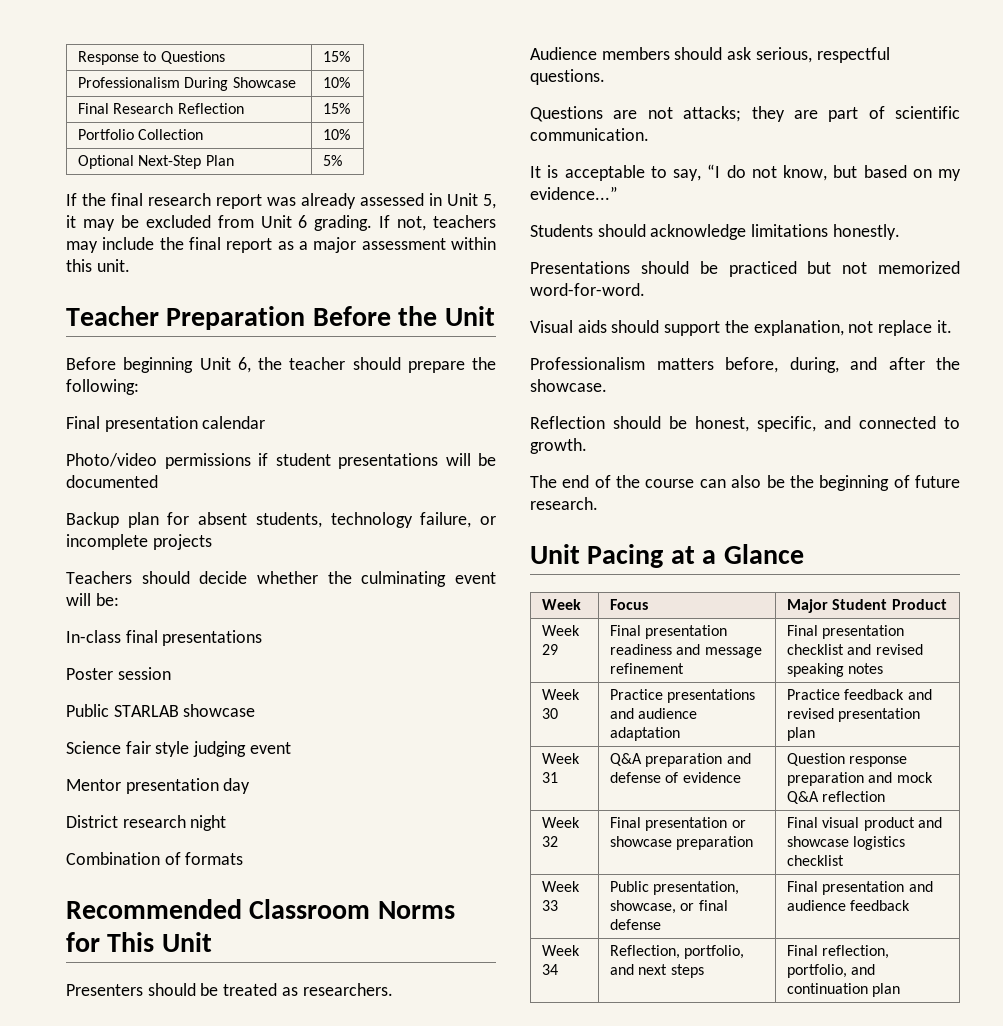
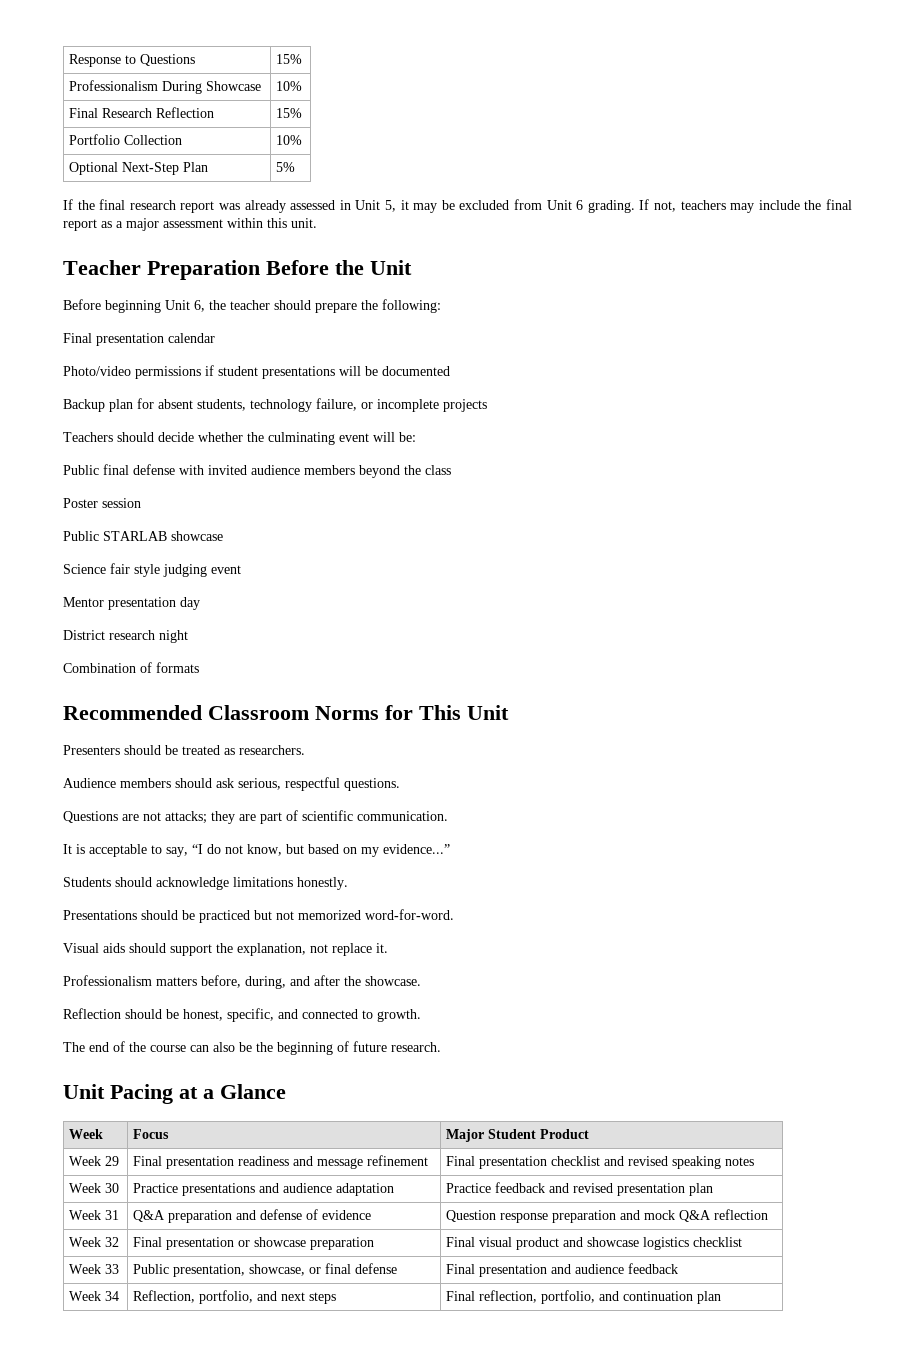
[66,630,263,646] In-class final presentations -> [63,464,451,478] Public final defense with invited audience members beyond the class

